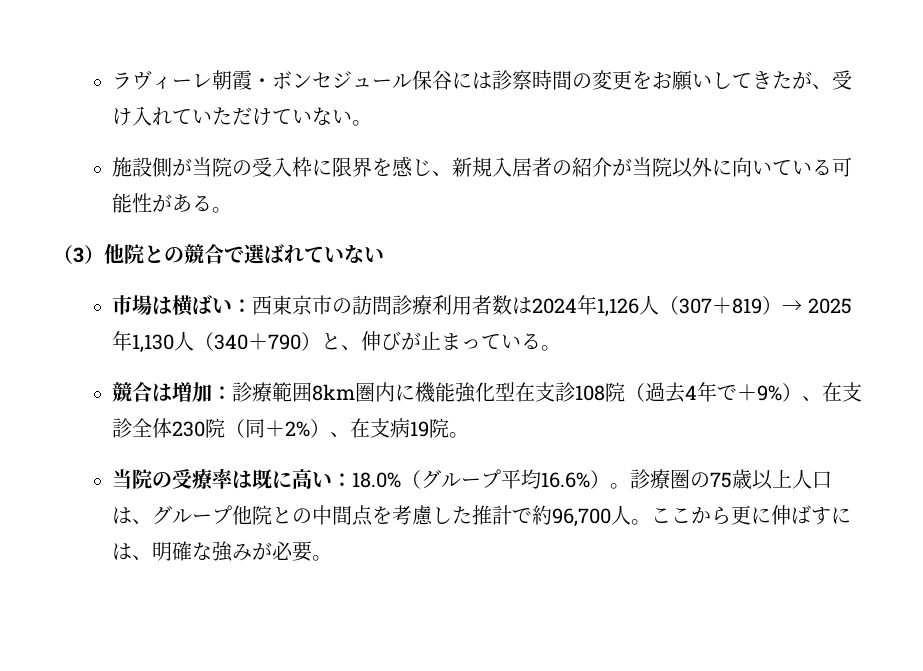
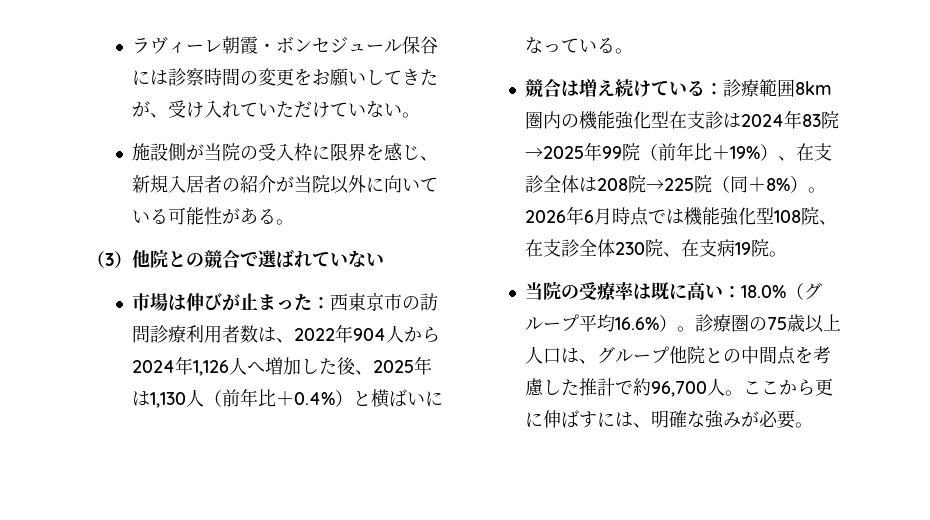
[172,295,233,316] 横ばい -> [186,293,313,311] 伸びが止まった
[532,295,852,317] [112,331,462,353] 2024年1,126人（307＋819）→ 2025年1,130人（340＋790）と、伸びが止ま -> [276,324,441,343] [132,356,433,376] [132,388,444,408] [525,37,544,54] 、2022年904人から2024年1,126人へ増加した後、2025年は1,130人（前年比＋0.4%）と横ばいにな
[192,382,213,402] 加 -> [597,79,706,97] え続けている
[395,384,416,401] に -> [561,114,580,128] の
[575,382,803,403] 108院（過去4年で＋9%） -> [723,110,840,129] [525,142,833,161] [525,175,827,193] [525,206,820,226] は2024年83院→2025年99院（前年比＋19%）、在支診全体は208院→225院（同＋8%）。2026年6月時点では機能強化型108院
[225,419,331,438] （同＋2%） -> (664, 248) none

